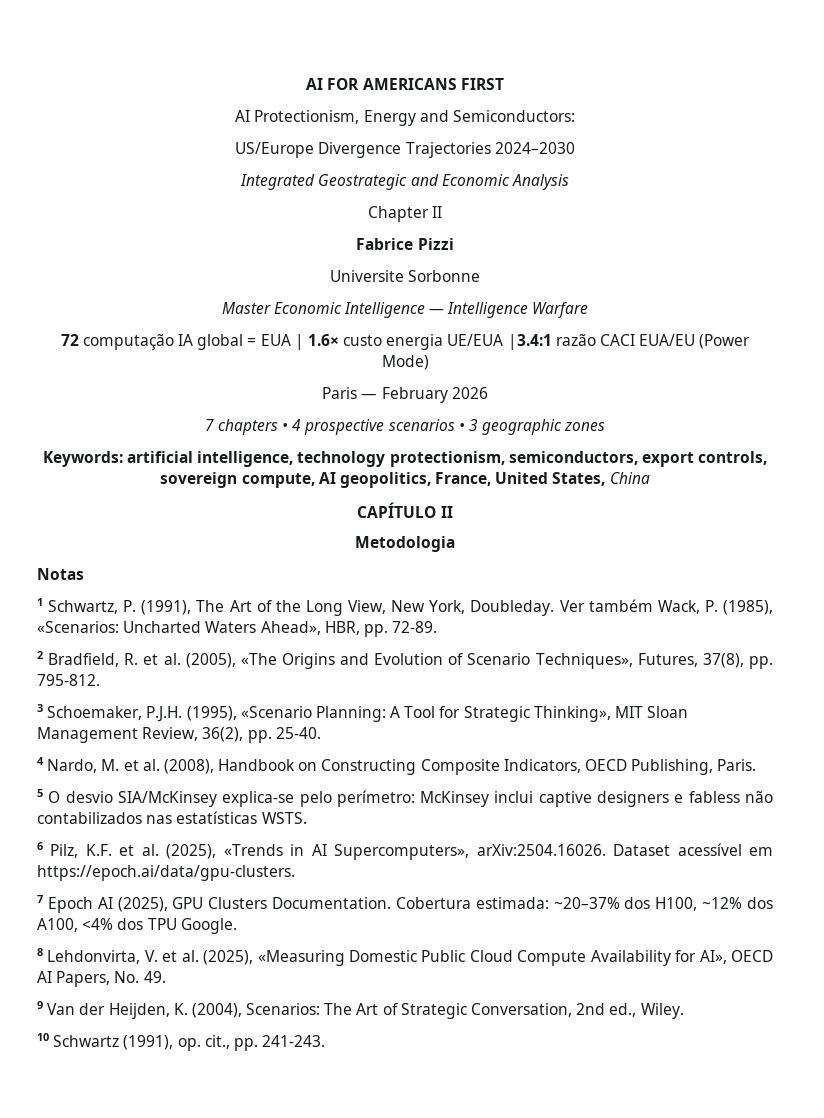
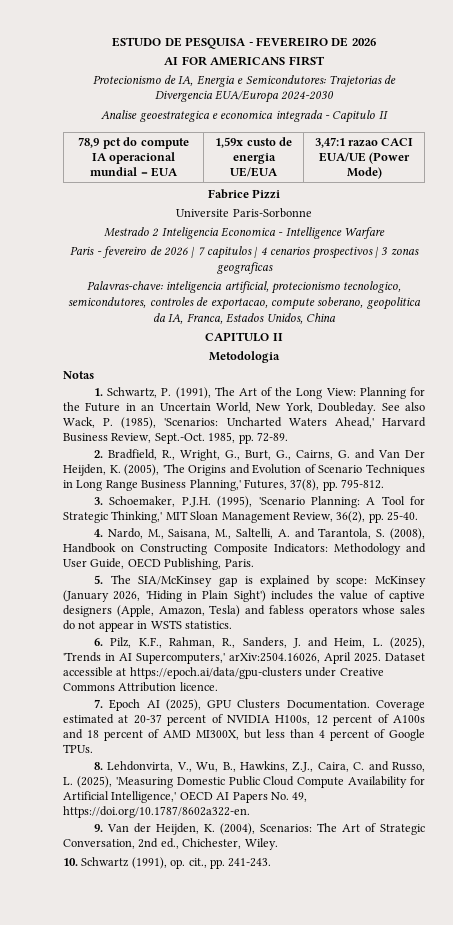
[306,78,504,90] [235,110,575,126] [235,142,575,158] [240,174,569,190] [367,206,443,222] [356,238,454,250] [329,270,481,282] [221,302,589,318] [60,334,751,350] [381,355,429,370] [322,387,488,403] [204,419,606,435] [42,451,768,467] [160,472,606,488] AI FOR AMERICANS FIRST // AI Protectionism, Energy and Semiconductors: // US/Europe Divergence Trajectories 2024–2030 // Integrated Geostrategic and Economic Analysis // Chapter II // Fabrice Pizzi // Universite Sorbonne // Master Economic Intelligence — Intelligence Warfare // 72 computação IA global = EUA | 1.6× custo energia UE/EUA |3.4:1 razão CACI EUA/EU (Power Mode) // Paris — February 2026 // 7 chapters • 4 prospective scenarios • 3 geographic zones // Keywords: artificial intelligence, technology protectionism, semiconductors, export controls, sovereign compute, AI geopolitics, France, United States, -> [112,37,376,49] [164,56,325,66] [92,75,397,87] [154,90,335,103] [101,110,388,123] [78,137,189,149] [91,152,176,164] [90,167,178,177] [215,137,292,148] [232,153,276,164] [230,167,278,177] [314,137,414,148] [318,152,411,164] [346,167,382,179] [207,189,281,199] [176,208,312,218] [103,227,386,239] [70,246,419,259] [216,262,273,274] [86,281,402,294] [68,297,421,310] [153,313,303,324] ESTUDO DE PESQUISA - FEVEREIRO DE 2026 // AI FOR AMERICANS FIRST // Protecionismo de IA, Energia e Semicondutores: Trajetorias de Divergencia EUA/Europa 2024-2030 // Analise geoestrategica e economica integrada - Capitulo II // 78,9 pct do compute IA operacional mundial = EUA | 1,59x custo de energia UE/EUA | 3,47:1 razao CACI EUA/UE (Power Mode) // Fabrice Pizzi // Universite Paris-Sorbonne // Mestrado 2 Inteligencia Economica - Intelligence Warfare // Paris - fevereiro de 2026 | 7 capitulos | 4 cenarios prospectivos | 3 zonas geograficas // Palavras-chave: inteligencia artificial, protecionismo tecnologico, semicondutores, controles de exportacao, compute soberano, geopolitica da IA, Franca, Estados Unidos,
[357,502,437,518] CAPÍTULO -> [205,332,270,342] CAPITULO
[37,598,43,606] 1 -> [94,388,104,396] 1.
[348,600,387,614] View, -> [325,387,426,399] [63,402,252,413] View: Planning for the Future in an Uncertain World,
[559,599,653,612] Ver também -> [381,402,425,411] See also
[37,621,119,633] «Scenarios: -> [164,418,219,426] 'Scenarios:
[260,621,438,637] [37,651,277,668] Ahead», HBR, pp. 72-89. // 2 Bradfield, R. et al. (2005), «The -> [334,417,426,428] [63,432,288,444] [94,449,426,461] [63,464,185,476] Ahead,' Harvard Business Review, Sept.-Oct. 1985, pp. 72-89. // 2. Bradfield, R., Wright, G., Burt, G., Cairns, G. and Van Der Heijden, K. (2005), 'The
[535,653,633,669] Techniques», -> [365,464,425,476] [63,479,241,491] Techniques in Long Range Business Planning,'
[37,704,43,712] 3 -> [94,497,104,505] 3.
[240,706,312,718] «Scenario -> [258,497,305,505] 'Scenario
[533,706,611,722] Thinking», -> [111,511,163,523] Thinking,'
[37,757,160,773] 4 Nardo, M. et al. -> [94,528,386,539] 4. Nardo, M., Saisana, M., Saltelli, A. and Tarantola, S.
[503,759,757,775] [37,789,773,807] [37,811,307,824] [37,842,773,860] [37,865,295,881] [37,895,43,903] Indicators, OECD Publishing, Paris. // 5 O desvio SIA/McKinsey explica-se pelo perímetro: McKinsey inclui captive designers e fabless não contabilizados nas estatísticas WSTS. // 6 Pilz, K.F. et al. (2025), «Trends in AI Supercomputers», arXiv:2504.16026. Dataset acessível em https://epoch.ai/data/gpu-clusters. // 7 -> [273,543,426,555] [63,558,254,570] [94,575,427,587] [63,590,426,602] [63,605,425,617] [63,620,232,632] [94,637,425,649] [63,652,425,664] [63,667,384,679] [63,682,218,692] [94,699,104,708] Indicators: Methodology and User Guide, OECD Publishing, Paris. // 5. The SIA/McKinsey gap is explained by scope: McKinsey (January 2026, 'Hiding in Plain Sight') includes the value of captive designers (Apple, Amazon, Tesla) and fabless operators whose sales do not appear in WSTS statistics. // 6. Pilz, K.F., Rahman, R., Sanders, J. and Heim, L. (2025), 'Trends in AI Supercomputers,' arXiv:2504.16026, April 2025. Dataset accessible at https://epoch.ai/data/gpu-clusters under Creative Commons Attribution licence. // 7.
[395,897,773,911] [37,918,237,934] [37,948,345,966] Cobertura estimada: ~20–37% dos H100, ~12% dos A100, <4% dos TPU Google. // 8 Lehdonvirta, V. et al. (2025), «Measuring -> [376,700,425,711] [63,714,425,726] [63,729,425,741] [63,744,93,753] [94,761,426,772] [63,776,173,788] Coverage estimated at 20-37 percent of NVIDIA H100s, 12 percent of A100s and 18 percent of AMD MI300X, but less than 4 percent of Google TPUs. // 8. Lehdonvirta, V., Wu, B., Hawkins, Z.J., Caira, C. and Russo, L. (2025), 'Measuring
[699,950,774,964] [37,971,166,987] [37,1001,43,1009] AI», OECD AI Papers, No. 49. // 9 -> [63,791,308,803] [63,806,250,818] [94,824,104,832] Artificial Intelligence,' OECD AI Papers No. 49, https://doi.org/10.1787/8602a322-en. // 9.
(637, 1010) none -> [182,838,242,849] Chichester,
[37,1033,49,1041] 10 -> [63,858,78,866] 10.

